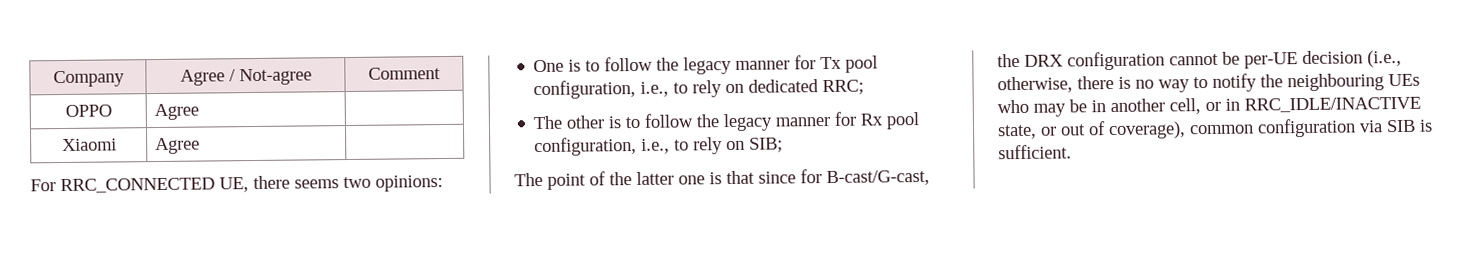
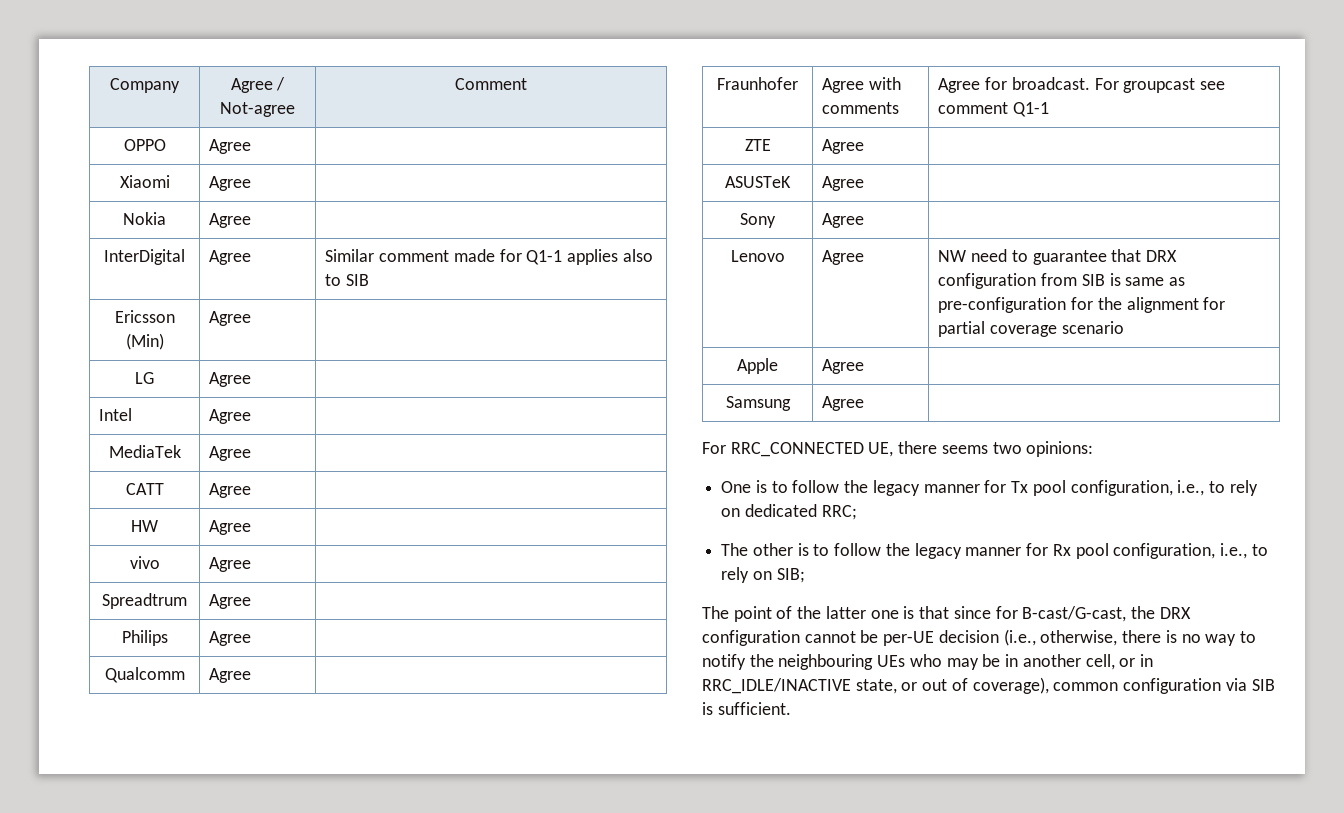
(201, 146) none -> [123,212,166,225] [209,213,252,228] [104,249,185,265] [209,250,252,265] [325,249,653,265] [325,274,370,286] [114,310,175,323] [125,333,164,350] [209,311,252,326] [135,372,154,384] [209,372,252,387] [99,408,133,421] [209,409,252,424] [108,445,181,458] [209,446,252,461] [125,483,164,495] [209,483,252,498] [131,520,158,532] [209,520,252,535] [129,556,160,569] [209,557,252,572] [102,593,187,609] [209,594,252,609] [121,630,168,646] [209,631,252,646] [104,667,185,683] [209,668,252,683] [717,77,798,90] [822,77,902,93] [822,102,900,114] [938,77,1225,93] [938,102,1050,117] [744,139,771,151] [822,139,865,154] [725,176,791,188] [822,176,865,191] [740,213,776,228] [822,213,865,228] [730,250,785,262] [822,250,865,265] [938,249,1177,265] [938,273,1185,289] [938,297,1226,313] [938,321,1124,337] [737,358,778,374] [822,359,865,374] [725,396,791,411] [822,396,865,411] // Nokia | Agree | // InterDigital | Agree | Similar comment made for Q1-1 applies also to SIB // Ericsson (Min) | Agree | // LG | Agree | // Intel | Agree | // MediaTek | Agree | // CATT | Agree | // HW | Agree | // vivo | Agree | // Spreadtrum | Agree | // Philips | Agree | // Qualcomm | Agree | // Fraunhofer | Agree with comments | Agree for broadcast. For groupcast see comment Q1-1 // ZTE | Agree | // ASUSTeK | Agree | // Sony | Agree | // Lenovo | Agree | NW need to guarantee that DRX configuration from SIB is same as pre-configuration for the alignment for partial coverage scenario // Apple | Agree | // Samsung | Agree |

